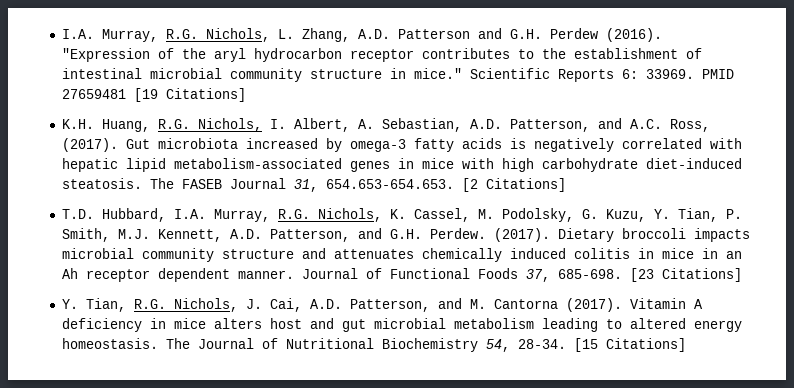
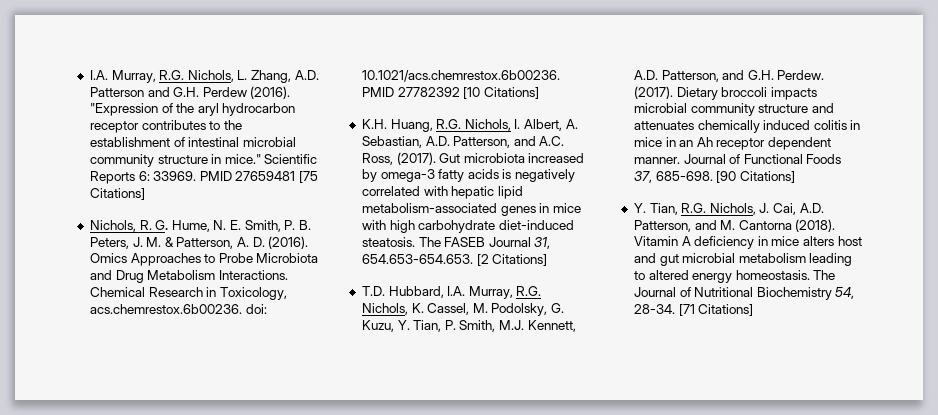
[133,88,158,102] [19 -> [299,171,319,183] [89,188,145,200] [89,220,312,232] [89,236,309,249] [89,253,319,266] [89,270,288,283] [89,287,287,300] [89,304,267,314] [361,70,560,82] [361,87,481,99] [75 Citations] // Nichols, R. G. Hume, N. E. Smith, P. B. Peters, J. M. & Patterson, A. D. (2016). Omics Approaches to Probe Microbiota and Drug Metabolism Interactions. Chemical Research in Toxicology, acs.chemrestox.6b00236. doi: 10.1021/acs.chemrestox.6b00236. PMID 27782392 [10
[629,268,654,282] [23 -> [716,171,737,183] [90
[565,298,622,312] (2017). -> [795,219,836,232] (2018).
[573,338,598,352] [15 -> [678,304,695,316] [71

